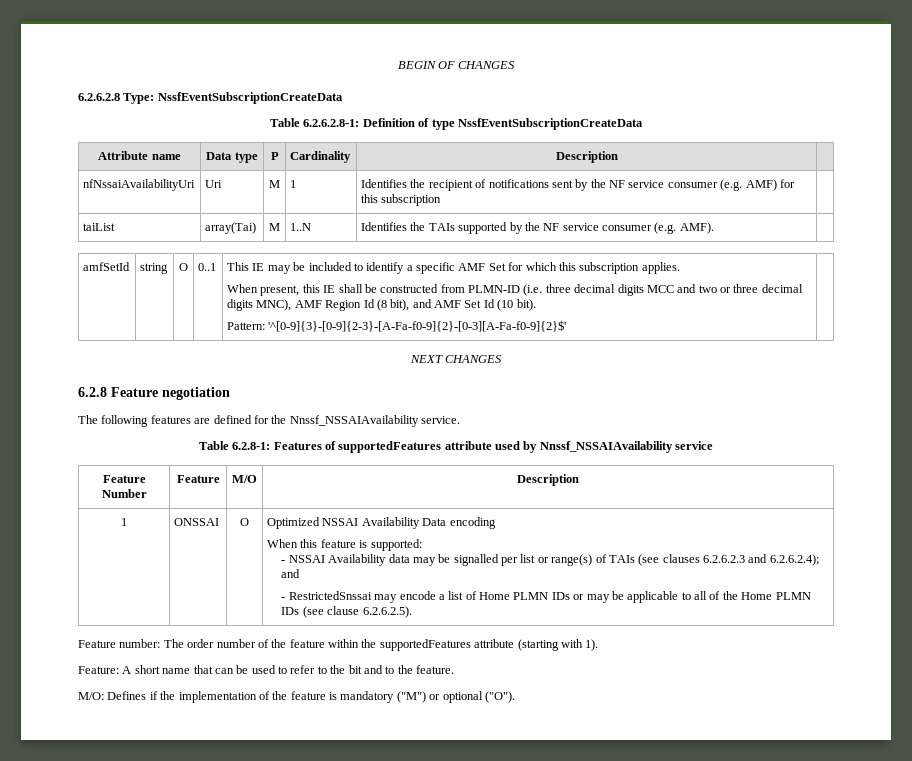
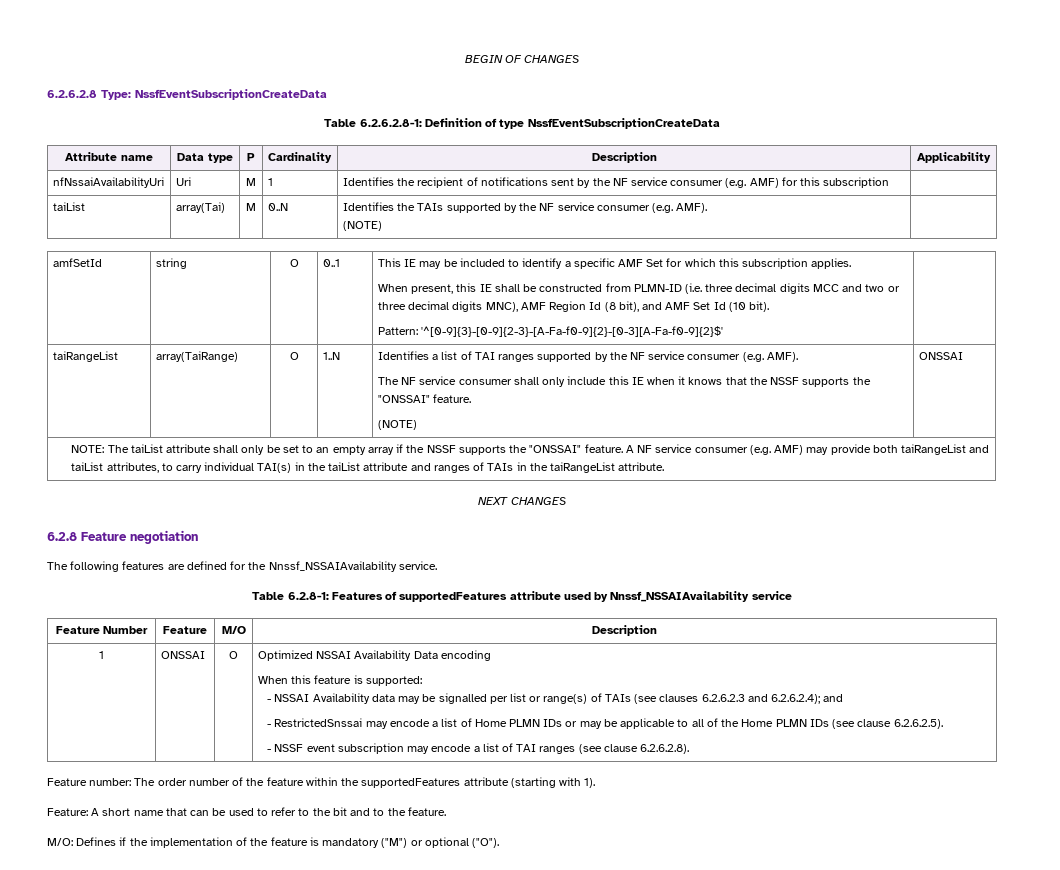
(618, 157) none -> [917,152,991,163] Applicability
[290,223,312,231] 1..N -> [267,203,288,211] 0..N
(714, 228) none -> [342,221,382,231] // (NOTE)
(567, 326) none -> [52,351,118,362] [155,351,238,362] [289,352,299,360] [322,352,340,360] [377,351,798,362] [377,376,871,387] [377,394,472,403] [377,420,417,430] [918,352,963,360] [71,444,990,455] [71,462,665,473] // taiRangeList | array(TaiRange) | O | 1..N | Identifies a list of TAI ranges supported by the NF service consumer (e.g. AMF). // The NF service consumer shall only include this IE when it knows that the NSSF supports the "ONSSAI" feature. // (NOTE) | ONSSAI // NOTE: The taiList attribute shall only be set to an empty array if the NSSF supports the "ONSSAI" feature. A NF service consumer (e.g. AMF) may provide both taiRangeList and taiList attributes, to carry individual TAI(s) in the taiList attribute and ranges of TAIs in the taiRangeList attribute.
(412, 612) none -> [267,743,690,754] // - NSSF event subscription may encode a list of TAI ranges (see clause 6.2.6.2.8).

